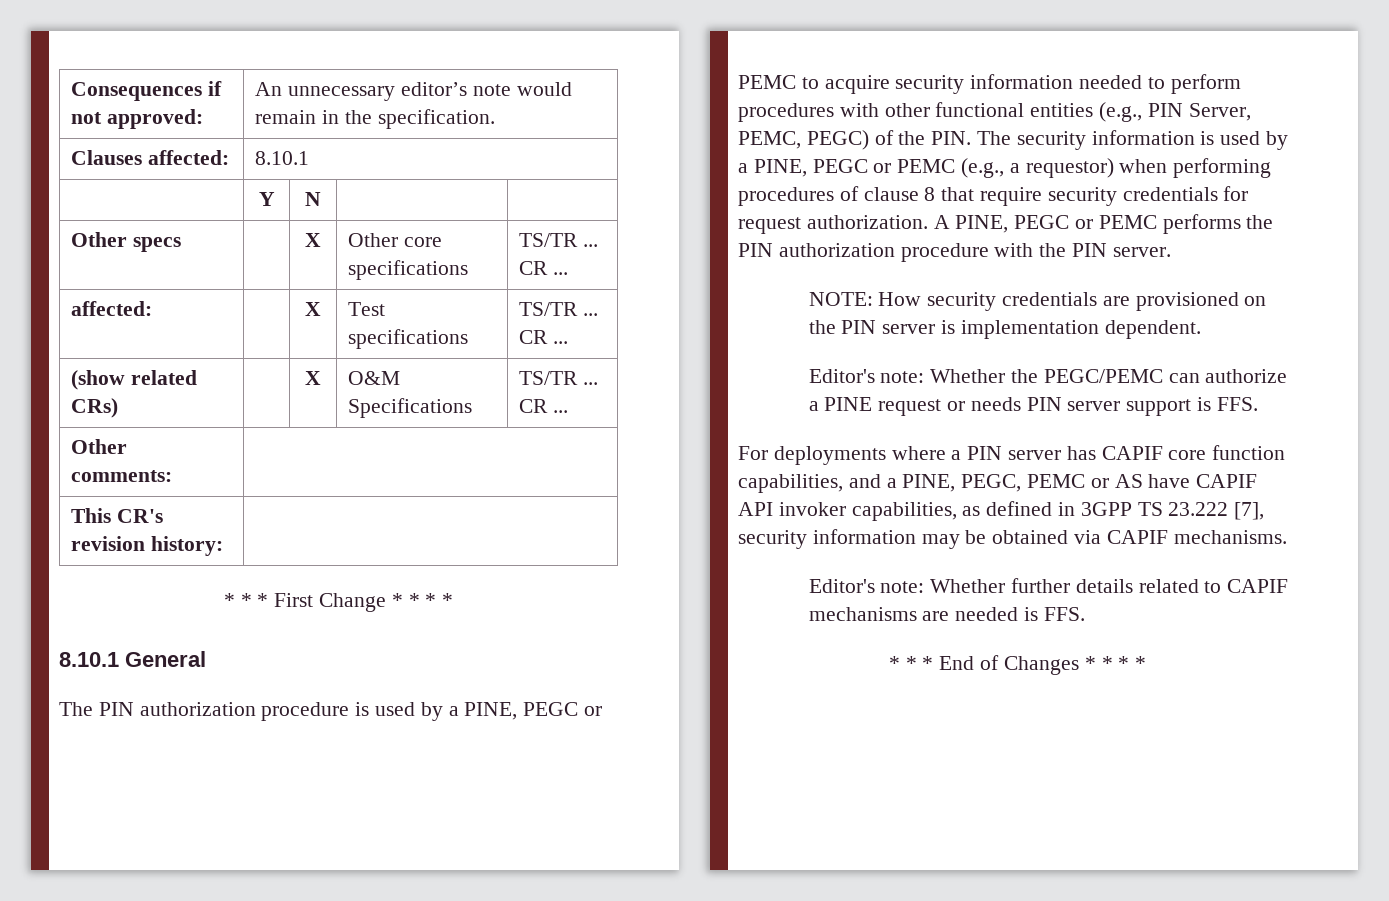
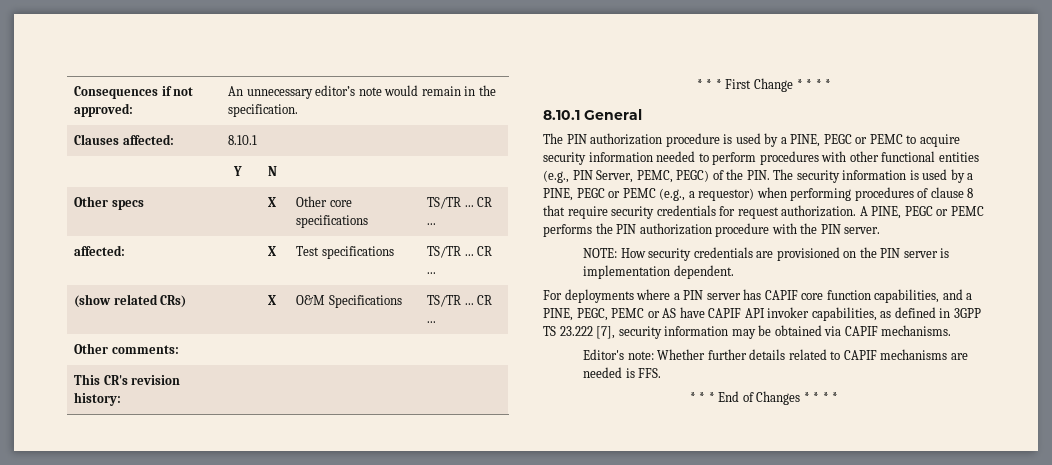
[808,369,1288,383] [808,397,1258,416] // Editor's note: Whether the PEGC/PEMC can authorize a PINE request or needs PIN server support is FFS. -> (734, 272) none

